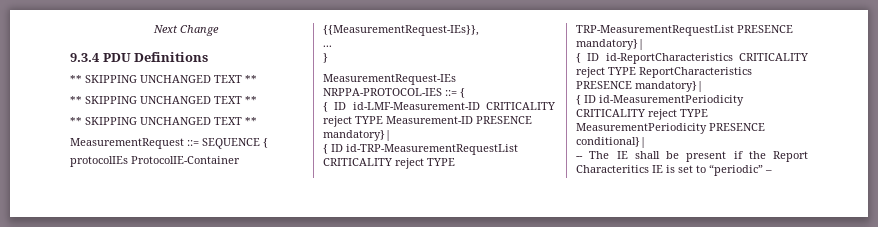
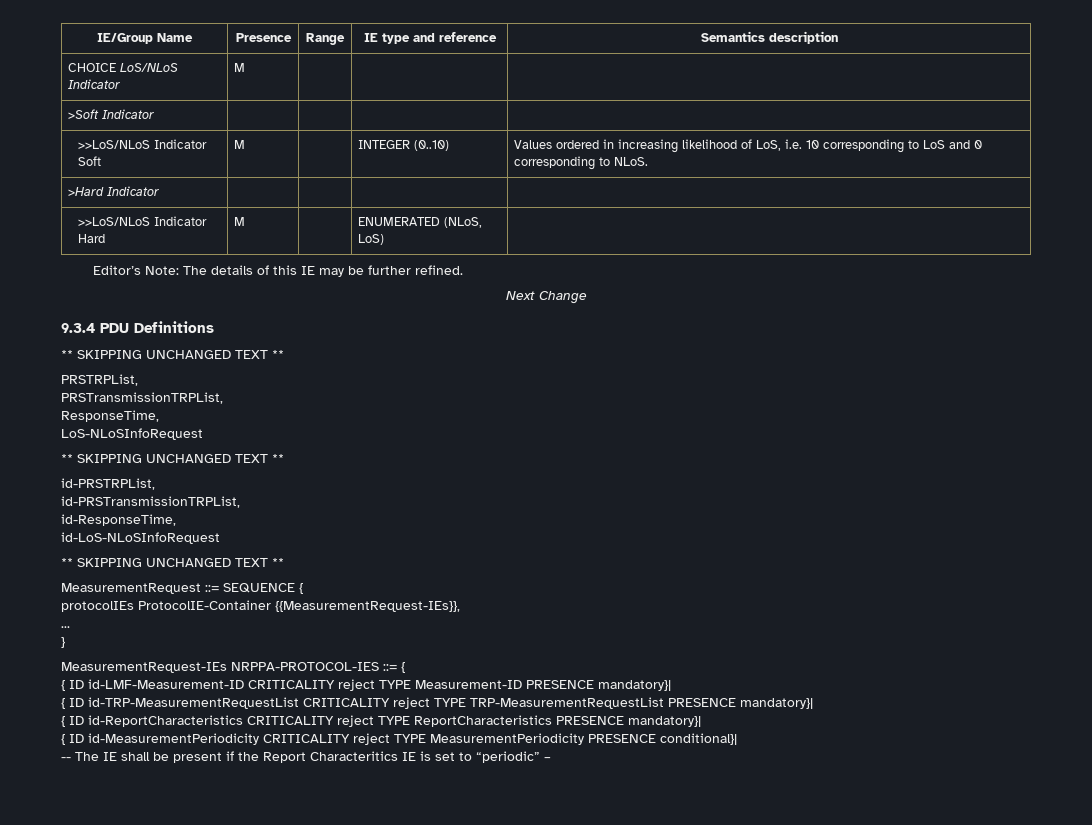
(153, 29) none -> [97,33,193,44] [235,33,292,42] [306,33,345,45] [363,32,497,44] [700,31,838,44] [68,63,179,72] [68,79,121,89] [234,63,246,72] [68,109,155,119] [77,139,207,149] [77,156,101,166] [234,140,246,149] [358,140,450,151] [514,139,983,153] [514,156,649,170] [68,186,160,196] [77,216,207,226] [77,234,105,243] [234,217,246,226] [358,217,483,228] [358,234,385,245] [92,265,463,277] IE/Group Name | Presence | Range | IE type and reference | Semantics description // CHOICE LoS/NLoS Indicator | M | | | // >Soft Indicator | | | | // >>LoS/NLoS Indicator Soft | M | | INTEGER (0..10) | Values ordered in increasing likelihood of LoS, i.e. 10 corresponding to LoS and 0 corresponding to NLoS. // >Hard Indicator | | | | // >>LoS/NLoS Indicator Hard | M | | ENUMERATED (NLoS, LoS) | // Editor’s Note: The details of this IE may be further refined. //
[70,96,257,104] // ** SKIPPING UNCHANGED TEXT ** -> [61,374,138,386] [61,392,223,404] [61,410,159,422] [61,428,203,440] [61,454,284,463] [61,478,155,490] [61,496,240,508] [61,514,176,526] [61,532,220,544] // PRSTRPList, // PRSTransmissionTRPList, // ResponseTime, // LoS-NLoSInfoRequest // ** SKIPPING UNCHANGED TEXT ** // id-PRSTRPList, // id-PRSTransmissionTRPList, // id-ResponseTime, // id-LoS-NLoSInfoRequest

